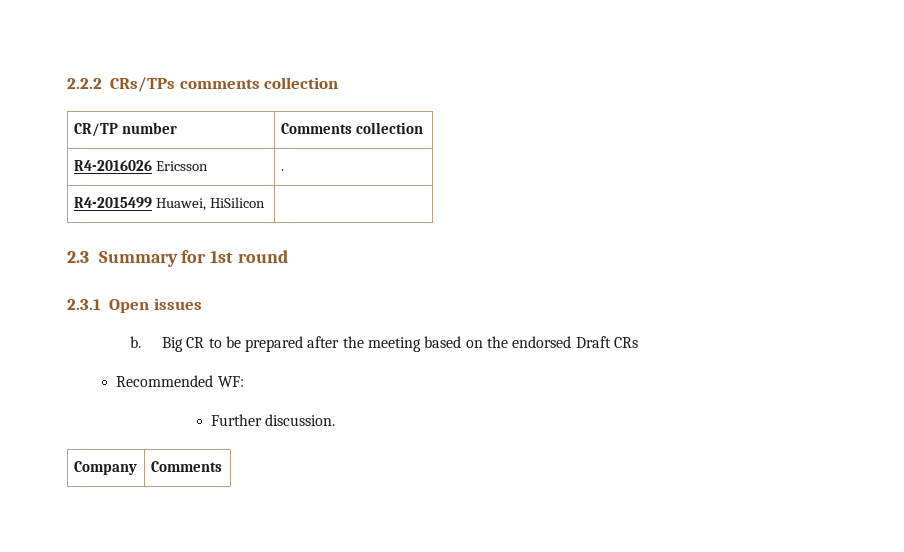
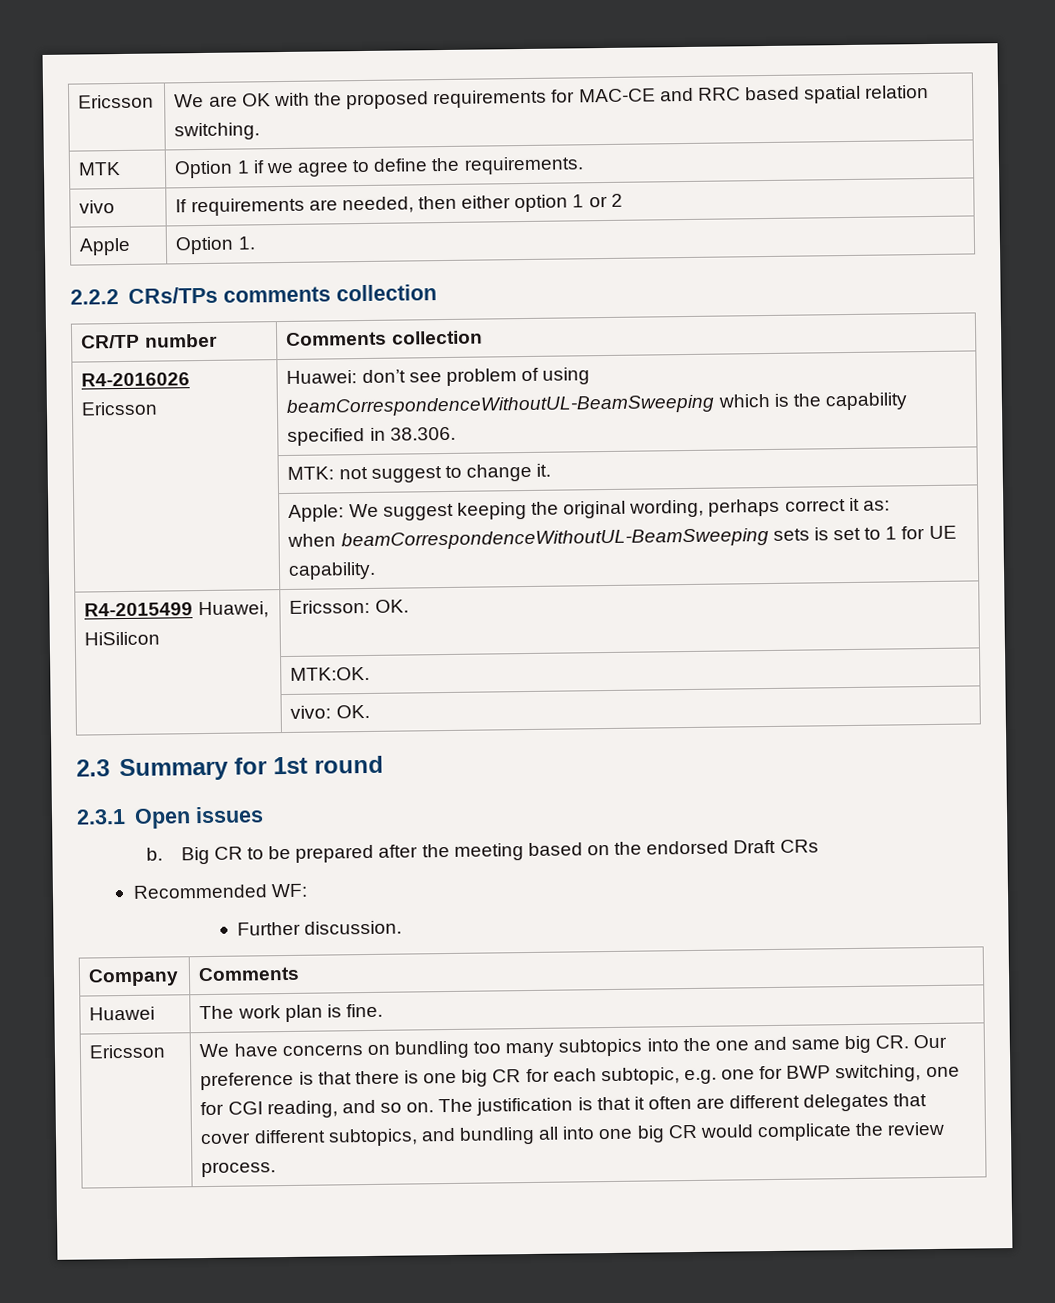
(67, 83) none -> [78,94,155,109] [174,84,930,110] [174,122,261,141] [78,162,122,176] [174,156,584,179] [79,200,116,214] [175,193,623,217] [79,237,132,256] [175,236,255,255] Ericsson | We are OK with the proposed requirements for MAC-CE and RRC based spatial relation switching. // MTK | Option 1 if we agree to define the requirements. // vivo | If requirements are needed, then either option 1 or 2 // Apple | Option 1. //
[280,169,284,171] [73,197,265,211] . // R4-2015499 Huawei, HiSilicon | -> [286,367,591,386] [286,392,908,417] [287,426,456,446] [287,463,552,483] [288,497,890,522] [287,525,957,551] [288,561,377,580] [84,601,269,619] [84,631,161,646] [289,599,409,614] [290,666,371,681] [290,704,370,719] Huawei: don’t see problem of using beamCorrespondenceWithoutUL-BeamSweeping which is the capability specified in 38.306. // | MTK: not suggest to change it. // | Apple: We suggest keeping the original wording, perhaps correct it as: // when beamCorrespondenceWithoutUL-BeamSweeping sets is set to 1 for UE capability. // R4-2015499 Huawei, HiSilicon | Ericsson: OK. // | MTK:OK. // | vivo: OK.
(222, 466) none -> [89,1006,156,1021] [199,1003,383,1023] [89,1044,167,1059] [199,1034,948,1059] [200,1064,960,1091] [200,1093,928,1119] [200,1121,946,1147] [201,1161,277,1178] // Huawei | The work plan is fine. // Ericsson | We have concerns on bundling too many subtopics into the one and same big CR. Our preference is that there is one big CR for each subtopic, e.g. one for BWP switching, one for CGI reading, and so on. The justification is that it often are different delegates that cover different subtopics, and bundling all into one big CR would complicate the review process.

